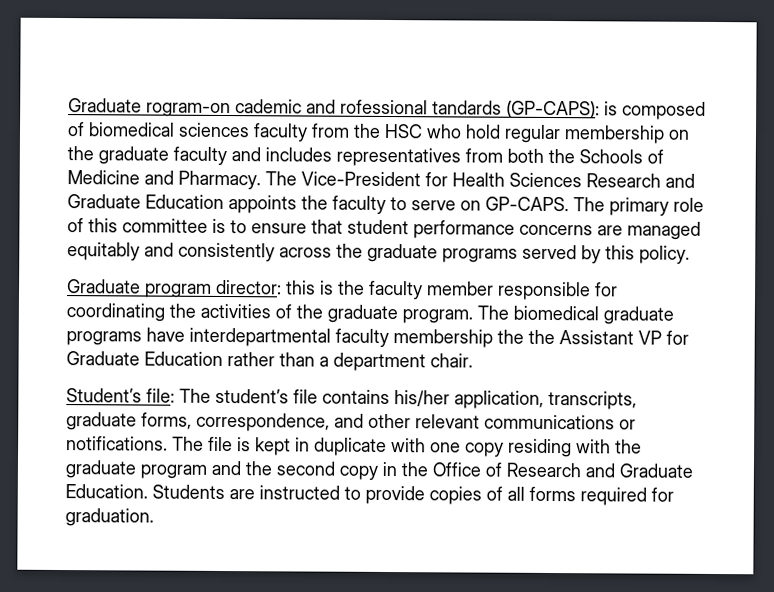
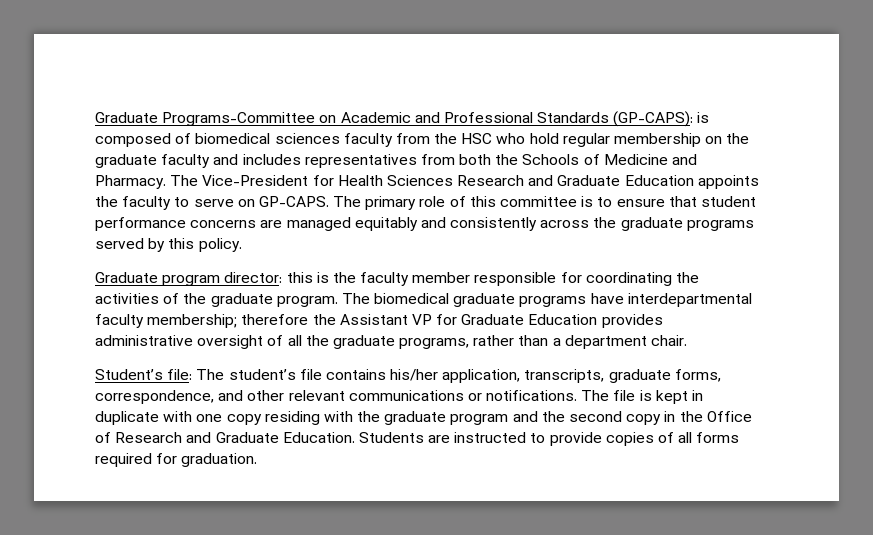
[68,98,502,118] Graduate rogram-on cademic and rofessional tandards -> [95,112,610,126] Graduate Programs-Committee on Academic and Professional Standards
[393,329,524,348] membership the -> [147,314,309,328] membership; therefore
(223, 358) none -> [601,314,663,328] [95,335,470,349] provides administrative oversight of all the graduate programs,

